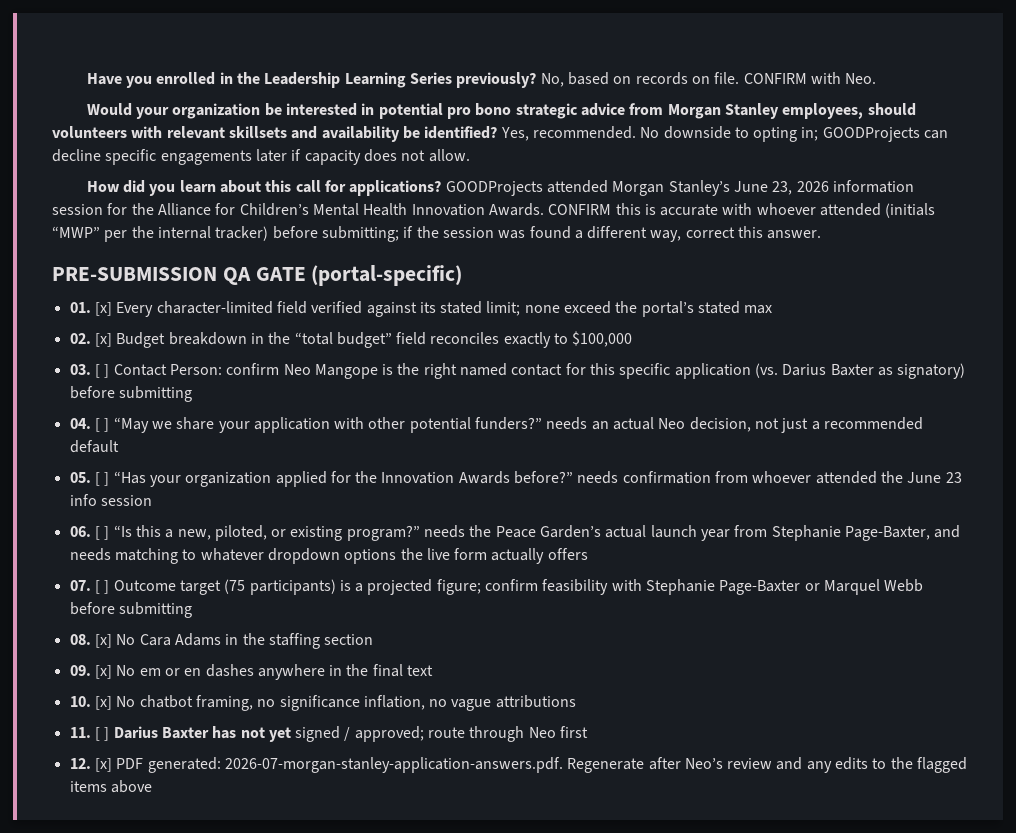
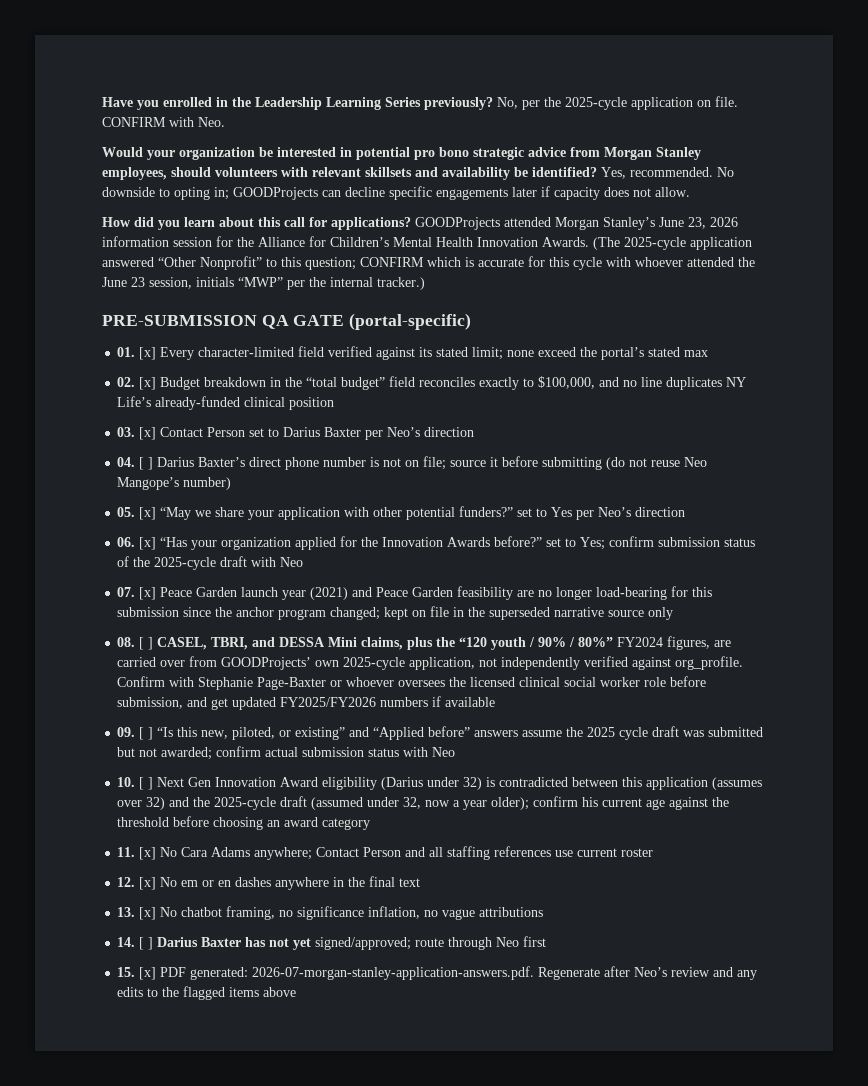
[568,72,688,85] based on records -> [522,97,693,110] per the 2025-cycle application
[548,203,936,218] [52,226,822,242] CONFIRM this is accurate with whoever attended (initials “MWP” per the internal tracker) before submitting; if the session was found a different way, correct this answer. -> [593,237,752,250] [102,256,755,270] [102,277,425,290] (The 2025-cycle application answered “Other Nonprofit” to this question; CONFIRM which is accurate for this cycle with whoever attended the June 23 session, initials “MWP” per the internal tracker.)
[572,331,633,347] [69,363,966,379] [69,386,192,402] [69,418,110,432] $100,000 // 03. [ ] Contact Person: confirm Neo Mangope is the right named contact for this specific application (vs. Darius Baxter as signatory) before submitting // 04. [ ] -> [538,376,747,390] [117,396,335,410] [117,427,475,440] [117,456,708,470] [117,477,232,490] [117,507,157,520] $100,000, and no line duplicates NY Life’s already-funded clinical position // 03. [x] Contact Person set to Darius Baxter per Neo’s direction // 04. [ ] Darius Baxter’s direct phone number is not on file; source it before submitting (do not reuse Neo Mangope’s number) // 05. [x]
[546,417,924,433] [69,440,119,453] [69,472,110,486] needs an actual Neo decision, not just a recommended default // 05. [ ] -> [517,507,686,520] [117,537,157,550] set to Yes per Neo’s direction // 06. [x]
[577,471,962,484] [69,494,152,506] [69,526,91,537] needs confirmation from whoever attended the June 23 info session // 06. -> [546,536,756,550] [117,556,304,570] [117,586,713,600] [117,606,674,620] [117,636,732,650] [117,656,744,670] [117,676,707,690] [117,696,496,710] [117,727,136,737] set to Yes; confirm submission status of the 2025-cycle draft with Neo // 07. [x] Peace Garden launch year (2021) and Peace Garden feasibility are no longer load-bearing for this submission since the anchor program changed; kept on file in the superseded narrative source only // 08. [ ] CASEL, TBRI, and DESSA Mini claims, plus the “120 youth / 90% / 80%” FY2024 figures, are carried over from GOODProjects’ own 2025-cycle application, not independently verified against org_profile. Confirm with Stephanie Page-Baxter or whoever oversees the licensed clinical social worker role before submission, and get updated FY2025/FY2026 numbers if available // 09.
[165,529,174,538] a -> (198, 732) none
[290,525,961,541] [69,548,588,564] [69,579,924,595] [69,602,192,618] [69,633,374,649] [69,665,91,676] existing program?” needs the Peace Garden’s actual launch year from Stephanie Page-Baxter, and needs matching to whatever dropdown options the live form actually offers // 07. [ ] Outcome target (75 participants) is a projected figure; confirm feasibility with Stephanie Page-Baxter or Marquel Webb before submitting // 08. [x] No Cara Adams in the staffing section // 09. -> [295,726,764,740] [117,746,456,760] [117,777,763,790] [117,796,730,810] [117,816,371,830] [117,846,654,860] [117,877,136,887] existing” and “Applied before” answers assume the 2025 cycle draft was submitted but not awarded; confirm actual submission status with Neo // 10. [ ] Next Gen Innovation Award eligibility (Darius under 32) is contradicted between this application (assumes over 32) and the 2025-cycle draft (assumed under 32, now a year older); confirm his current age against the threshold before choosing an award category // 11. [x] No Cara Adams anywhere; Contact Person and all staffing references use current roster // 12.
[69,696,91,707] 10. -> [117,907,136,917] 13.
[69,727,91,738] 11. -> [117,937,136,947] 14.
[295,726,424,742] signed / approved; -> [315,937,412,950] signed/approved;
[69,758,91,769] 12. -> [117,967,136,977] 15.

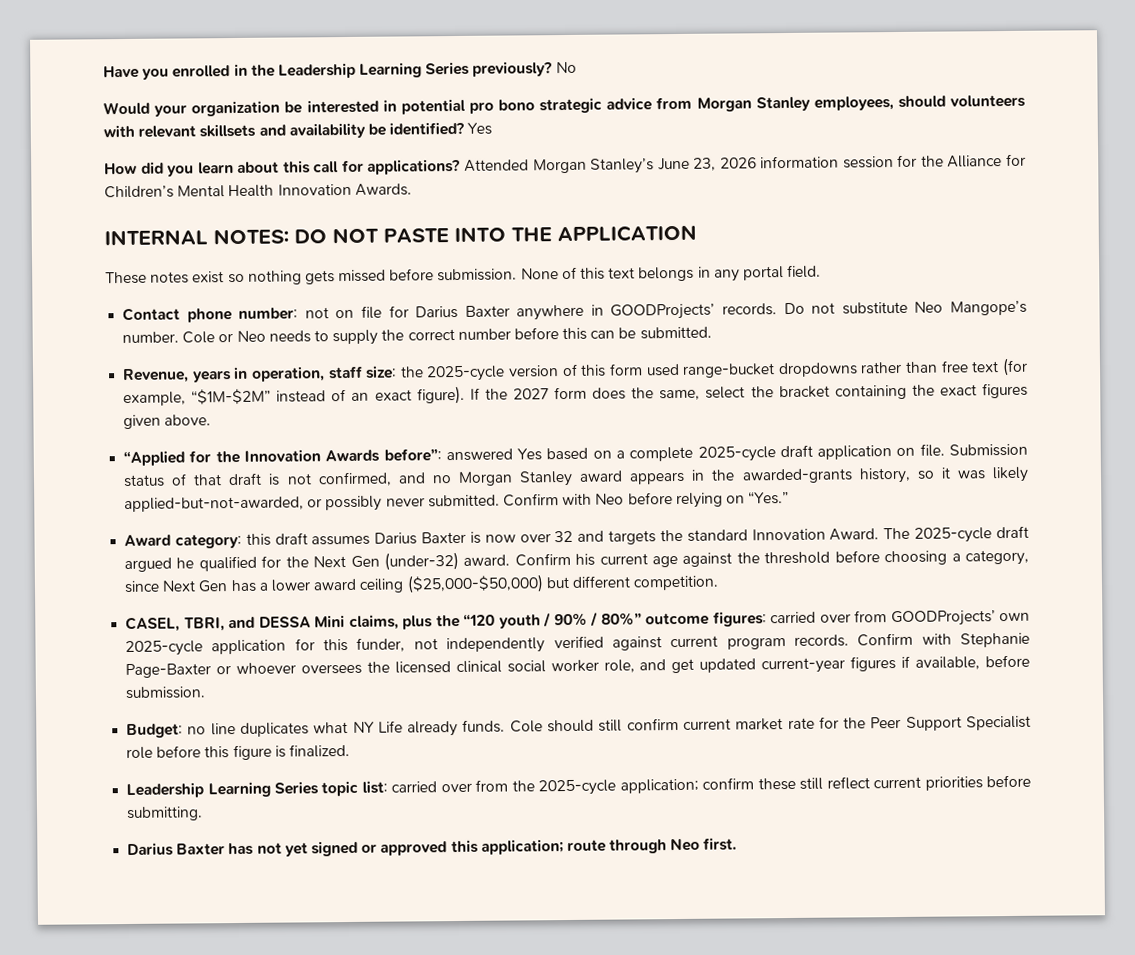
[497,96,738,110] [102,117,225,127] No, per the 2025-cycle application on file. CONFIRM with Neo. -> [555,61,577,74] No
[601,167,734,179] [102,186,690,200] Yes, recommended. No downside to opting in; GOODProjects can decline specific engagements later if capacity does not allow. -> [467,122,493,135] Yes
[415,217,551,230] GOODProjects attended -> [463,159,529,172] Attended
[593,237,752,250] [102,256,755,270] [102,277,425,290] [102,313,472,330] [117,346,709,360] [117,376,747,390] [117,396,335,410] [117,427,475,440] [117,456,708,470] [117,477,232,490] [117,506,686,520] [117,536,756,550] [117,556,304,570] [117,586,713,600] [117,606,674,620] [117,637,154,650] (The 2025-cycle application answered “Other Nonprofit” to this question; CONFIRM which is accurate for this cycle with whoever attended the June 23 session, initials “MWP” per the internal tracker.) // PRE-SUBMISSION QA GATE (portal-specific) // 01. [x] Every character-limited field verified against its stated limit; none exceed the portal’s stated max // 02. [x] Budget breakdown in the “total budget” field reconciles exactly to $100,000, and no line duplicates NY Life’s already-funded clinical position // 03. [x] Contact Person set to Darius Baxter per Neo’s direction // 04. [ ] Darius Baxter’s direct phone number is not on file; source it before submitting (do not reuse Neo Mangope’s number) // 05. [x] “May we share your application with other potential funders?” set to Yes per Neo’s direction // 06. [x] “Has your organization applied for the Innovation Awards before?” set to Yes; confirm submission status of the 2025-cycle draft with Neo // 07. [x] Peace Garden launch year (2021) and Peace Garden feasibility are no longer load-bearing for this submission since the anchor program changed; kept on file in the superseded narrative source only // 08. [ ] -> [104,224,697,246] [105,264,822,285] [122,300,1028,323] [122,326,712,346] [122,357,1028,384] [123,382,1028,407] [123,414,212,430] [123,443,1028,467] [123,466,1029,488] [124,490,790,513] [124,525,1029,549] [124,549,1030,573] [124,574,720,594] // INTERNAL NOTES: DO NOT PASTE INTO THE APPLICATION // These notes exist so nothing gets missed before submission. None of this text belongs in any portal field. // Contact phone number: not on file for Darius Baxter anywhere in GOODProjects’ records. Do not substitute Neo Mangope’s number. Cole or Neo needs to supply the correct number before this can be submitted. // Revenue, years in operation, staff size: the 2025-cycle version of this form used range-bucket dropdowns rather than free text (for example, “$1M-$2M” instead of an exact figure). If the 2027 form does the same, select the bracket containing the exact figures given above. // “Applied for the Innovation Awards before”: answered Yes based on a complete 2025-cycle draft application on file. Submission status of that draft is not confirmed, and no Morgan Stanley award appears in the awarded-grants history, so it was likely applied-but-not-awarded, or possibly never submitted. Confirm with Neo before relying on “Yes.” // Award category: this draft assumes Darius Baxter is now over 32 and targets the standard Innovation Award. The 2025-cycle draft argued he qualified for the Next Gen (under-32) award. Confirm his current age against the threshold before choosing a category, since Next Gen has a lower award ceiling ($25,000-$50,000) but different competition. //
[617,636,732,650] FY2024 figures, are -> [645,611,767,627] outcome figures:
[409,657,476,670] application, -> [211,637,406,655] application for this funder,
[675,656,744,670] org_profile. -> [670,634,849,650] current program records.
[644,676,707,687] [117,696,496,710] [117,726,764,740] [117,746,456,760] [117,777,763,790] [117,796,730,810] [117,816,371,830] [117,846,654,860] [117,876,421,890] [117,906,544,920] [117,937,154,950] role before submission, and get updated FY2025/FY2026 numbers if available // 09. [ ] “Is this new, piloted, or existing” and “Applied before” answers assume the 2025 cycle draft was submitted but not awarded; confirm actual submission status with Neo // 10. [ ] Next Gen Innovation Award eligibility (Darius under 32) is contradicted between this application (assumes over 32) and the 2025-cycle draft (assumed under 32, now a year older); confirm his current age against the threshold before choosing an award category // 11. [x] No Cara Adams anywhere; Contact Person and all staffing references use current roster // 12. [x] No em or en dashes anywhere in the final text // 13. [x] No chatbot framing, no significance inflation, no vague attributions // 14. [ ] -> [603,654,1031,674] [125,686,206,700] [126,715,1032,739] [126,743,350,761] [126,774,1032,799] [126,806,204,822] role, and get updated current-year figures if available, before submission. // Budget: no line duplicates what NY Life already funds. Cole should still confirm current market rate for the Peer Support Specialist role before this figure is finalized. // Leadership Learning Series topic list: carried over from the 2025-cycle application; confirm these still reflect current priorities before submitting. //
[315,936,547,950] [117,966,758,980] [117,986,297,1000] signed/approved; route through Neo first // 15. [x] PDF generated: 2026-07-morgan-stanley-application-answers.pdf. Regenerate after Neo’s review and any edits to the flagged items above -> [310,837,738,857] signed or approved this application; route through Neo first.

